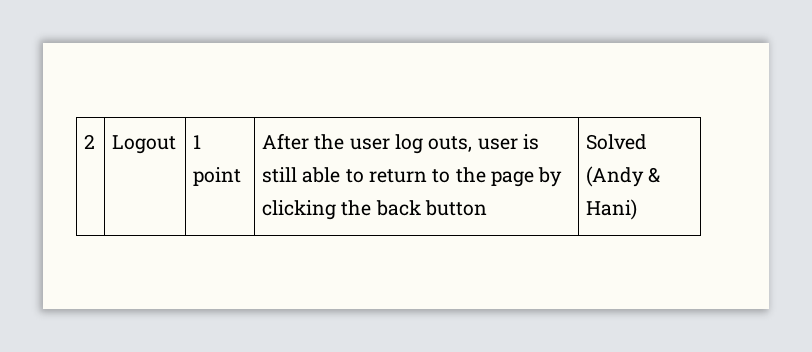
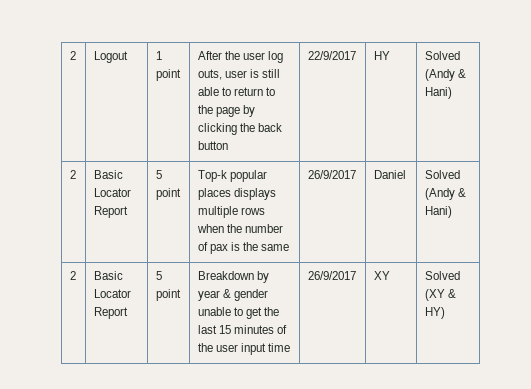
[586,134,648,150] [586,166,661,187] [586,199,638,220] | Solved (Andy & Hani) -> [307,51,356,60] [373,51,390,60] [424,51,460,60] [424,69,466,81] [424,87,452,99] [69,170,76,179] [93,170,123,179] [93,188,131,197] [93,206,128,218] [155,170,162,179] [155,188,181,200] [197,170,267,182] [197,188,276,200] [197,206,265,218] [196,224,283,233] [197,242,290,254] [307,170,356,179] [373,170,406,179] [424,170,460,179] [424,188,466,200] [424,206,452,218] [69,271,76,280] [93,271,123,280] [93,289,131,298] [93,307,128,319] [155,271,162,280] [155,289,181,301] [197,271,269,283] [197,289,268,301] [197,307,279,319] [197,325,287,334] [197,343,290,355] [307,271,356,280] [373,271,390,280] [424,271,460,280] [424,289,456,301] [424,307,445,319] | 22/9/2017 | HY | Solved (Andy & Hani) // 2 | Basic Locator Report | 5 point | Top-k popular places displays multiple rows when the number of pax is the same | 26/9/2017 | Daniel | Solved (Andy & Hani) // 2 | Basic Locator Report | 5 point | Breakdown by year & gender unable to get the last 15 minutes of the user input time | 26/9/2017 | XY | Solved (XY & HY)

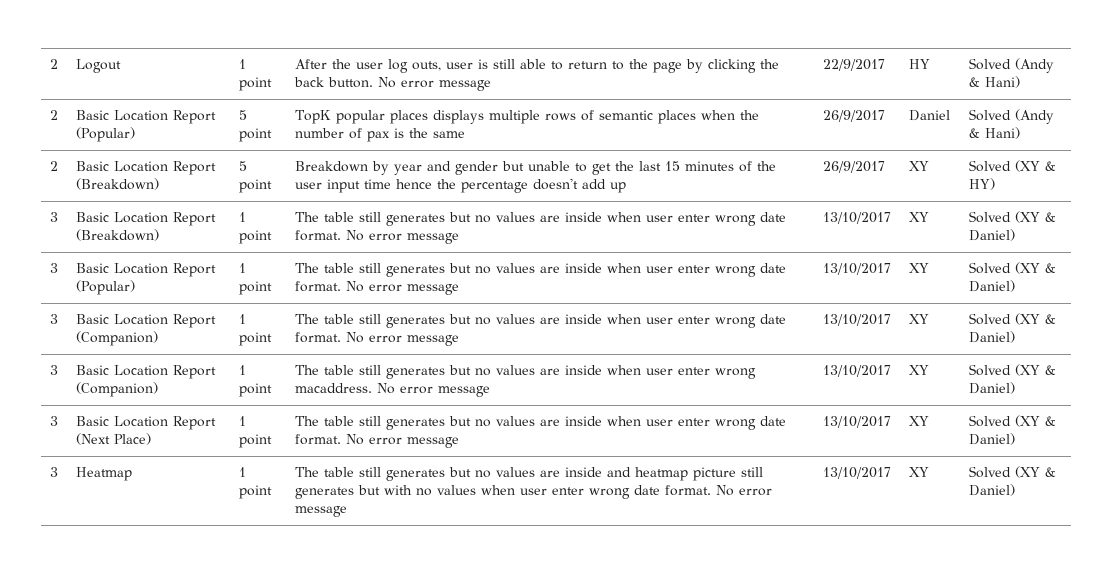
[197,141,228,150] button -> [327,77,491,91] button. No error message
[93,188,131,197] [93,206,128,218] [155,170,162,179] [155,188,181,200] [197,170,227,182] Locator Report | 5 point | Top-k -> [113,110,216,124] [75,127,135,142] [238,110,247,120] [238,128,272,142] [294,110,331,124] Location Report (Popular) | 5 point | TopK
(265, 211) none -> [580,110,696,124] of semantic places
[93,289,131,298] [93,307,128,319] Locator Report -> [113,161,216,175] [75,178,159,190] Location Report (Breakdown)
[222,289,268,301] & gender -> [426,161,524,175] and gender but
(290, 347) none -> [395,178,626,193] hence the percentage doesn't add up
(445, 313) none -> [49,212,58,222] [75,212,216,226] [75,229,159,241] [238,212,246,222] [238,230,272,244] [294,212,786,226] [294,230,459,244] [822,212,891,224] [908,212,929,222] [968,211,1056,223] [968,229,1015,241] [49,263,58,273] [75,263,216,277] [75,280,135,295] [238,263,246,273] [238,281,272,295] [294,263,786,277] [294,281,459,295] [822,263,891,275] [908,263,929,273] [968,262,1056,274] [968,280,1015,292] [49,314,58,324] [75,314,216,328] [75,331,158,346] [238,314,246,324] [238,332,272,346] [294,314,786,328] [294,332,459,346] [822,314,891,326] [908,314,929,324] [968,313,1056,325] [968,331,1015,343] [49,365,58,375] [75,365,216,379] [75,382,158,397] [238,365,246,375] [238,383,272,397] [294,365,756,379] [294,383,490,397] [822,365,891,377] [908,365,929,375] [968,364,1056,376] [968,382,1015,394] [49,416,58,426] [75,416,216,430] [75,433,151,445] [238,416,246,426] [238,434,272,448] [294,416,786,430] [294,434,459,448] [822,416,891,428] [908,416,929,426] [968,415,1056,427] [968,433,1015,445] [49,467,58,477] [75,467,132,481] [238,467,246,477] [238,485,272,499] [294,467,763,481] [294,485,772,499] [294,506,347,517] [822,467,891,479] [908,467,929,477] [968,466,1056,478] [968,484,1015,496] // 3 | Basic Location Report (Breakdown) | 1 point | The table still generates but no values are inside when user enter wrong date format. No error message | 13/10/2017 | XY | Solved (XY & Daniel) // 3 | Basic Location Report (Popular) | 1 point | The table still generates but no values are inside when user enter wrong date format. No error message | 13/10/2017 | XY | Solved (XY & Daniel) // 3 | Basic Location Report (Companion) | 1 point | The table still generates but no values are inside when user enter wrong date format. No error message | 13/10/2017 | XY | Solved (XY & Daniel) // 3 | Basic Location Report (Companion) | 1 point | The table still generates but no values are inside when user enter wrong macaddress. No error message | 13/10/2017 | XY | Solved (XY & Daniel) // 3 | Basic Location Report (Next Place) | 1 point | The table still generates but no values are inside when user enter wrong date format. No error message | 13/10/2017 | XY | Solved (XY & Daniel) // 3 | Heatmap | 1 point | The table still generates but no values are inside and heatmap picture still generates but with no values when user enter wrong date format. No error message | 13/10/2017 | XY | Solved (XY & Daniel)

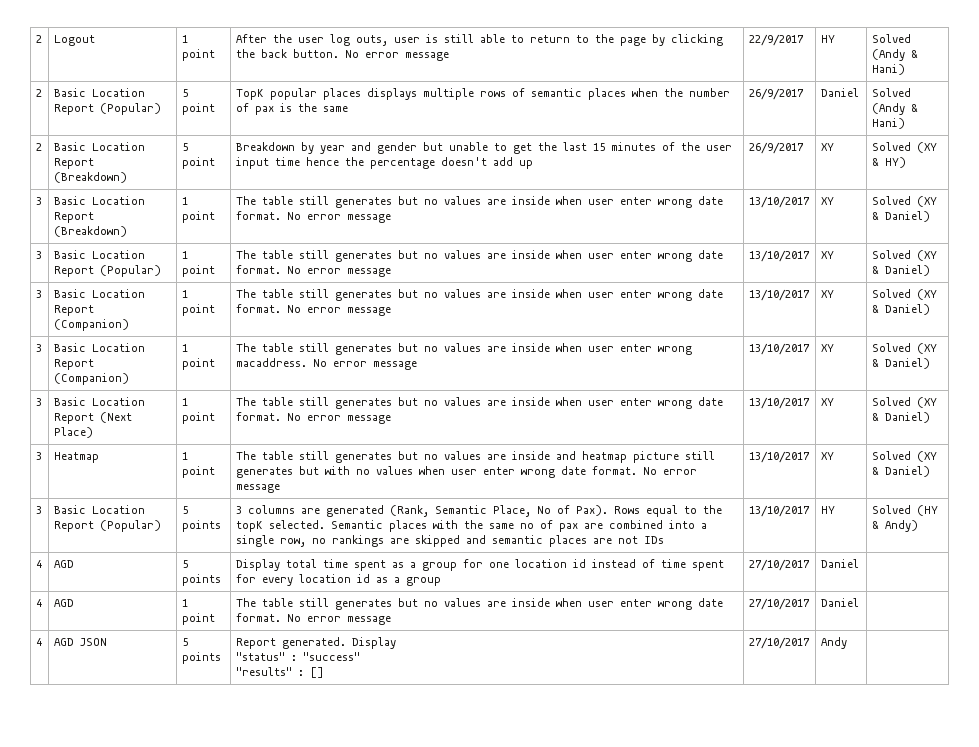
(1015, 490) none -> [35,506,42,514] [53,505,145,514] [53,520,161,532] [181,506,188,514] [181,520,221,532] [235,505,722,517] [235,520,707,532] [235,535,664,547] [748,505,810,517] [820,506,835,514] [871,505,938,516] [871,520,918,532] [35,560,42,568] [53,560,74,568] [181,560,188,568] [181,574,221,586] [235,559,724,571] [235,574,441,586] [748,559,810,571] [820,559,859,568] [35,599,42,607] [53,599,74,607] [181,599,188,607] [181,613,215,625] [235,598,723,610] [235,613,391,625] [748,598,810,610] [820,598,859,607] [35,638,42,646] [53,638,107,646] [181,638,188,646] [181,652,221,664] [235,637,396,649] [235,652,360,661] [235,667,324,678] [748,637,810,649] [820,637,847,649] // 3 | Basic Location Report (Popular) | 5 points | 3 columns are generated (Rank, Semantic Place, No of Pax). Rows equal to the topK selected. Semantic places with the same no of pax are combined into a single row, no rankings are skipped and semantic places are not IDs | 13/10/2017 | HY | Solved (HY & Andy) // 4 | AGD | 5 points | Display total time spent as a group for one location id instead of time spent for every location id as a group | 27/10/2017 | Daniel | // 4 | AGD | 1 point | The table still generates but no values are inside when user enter wrong date format. No error message | 27/10/2017 | Daniel | // 4 | AGD JSON | 5 points | Report generated. Display // "status" : "success" // "results" : [] | 27/10/2017 | Andy |

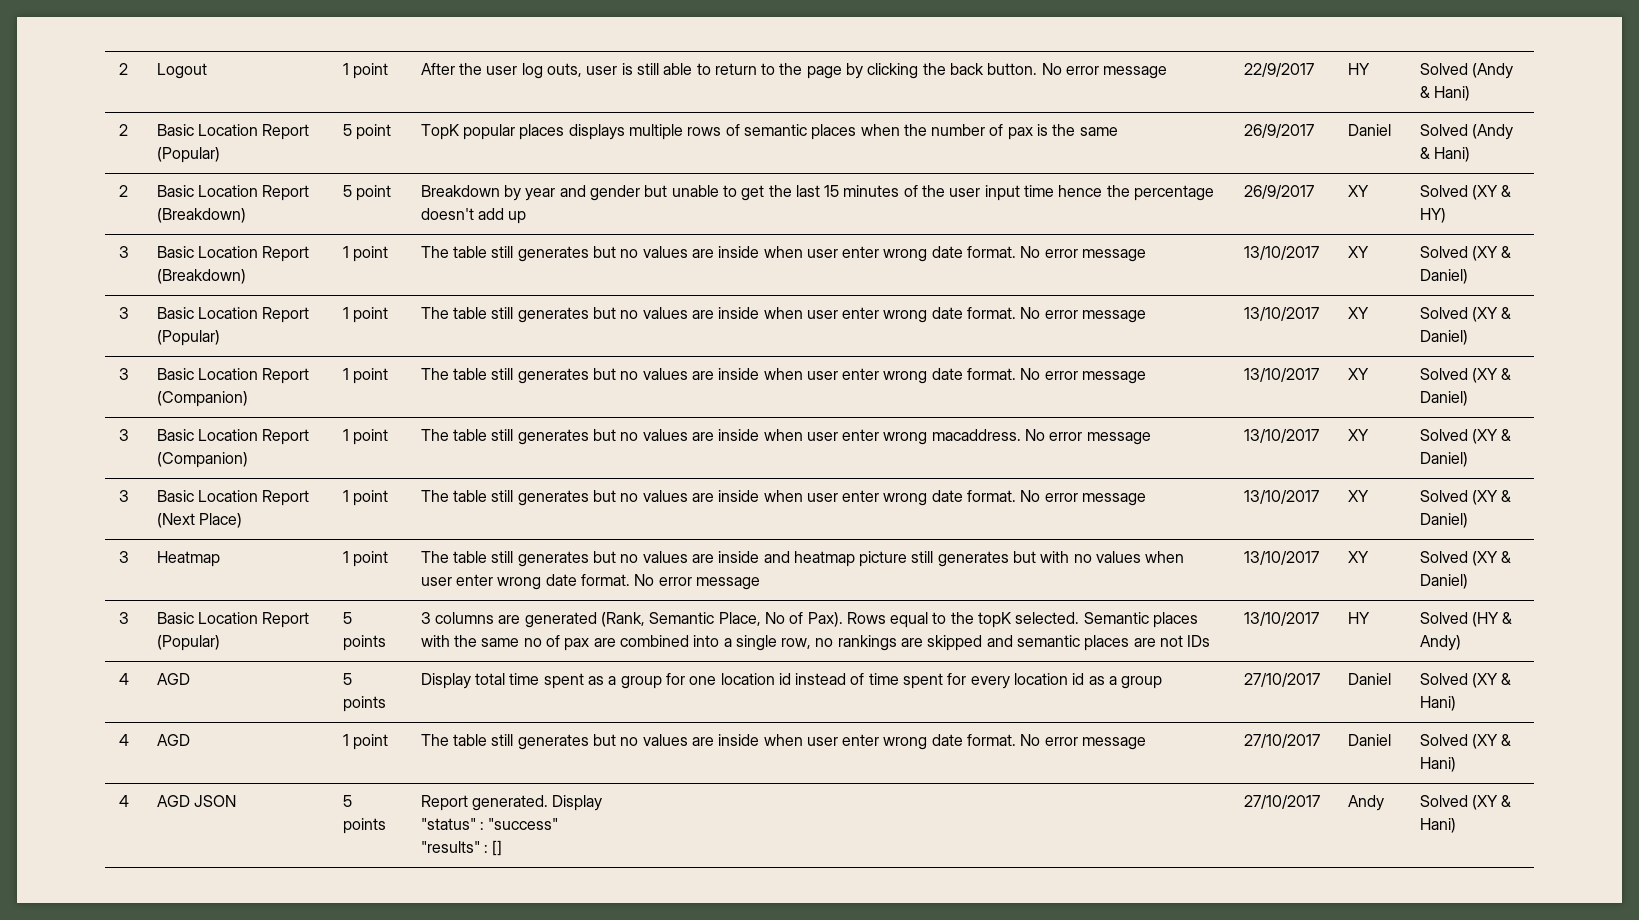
(859, 563) none -> [1419,673,1512,688] [1419,696,1456,711] Solved (XY & Hani)
(859, 602) none -> [1419,734,1512,749] [1419,757,1456,772] Solved (XY & Hani)
(847, 643) none -> [1419,795,1512,810] [1419,818,1456,833] Solved (XY & Hani)

